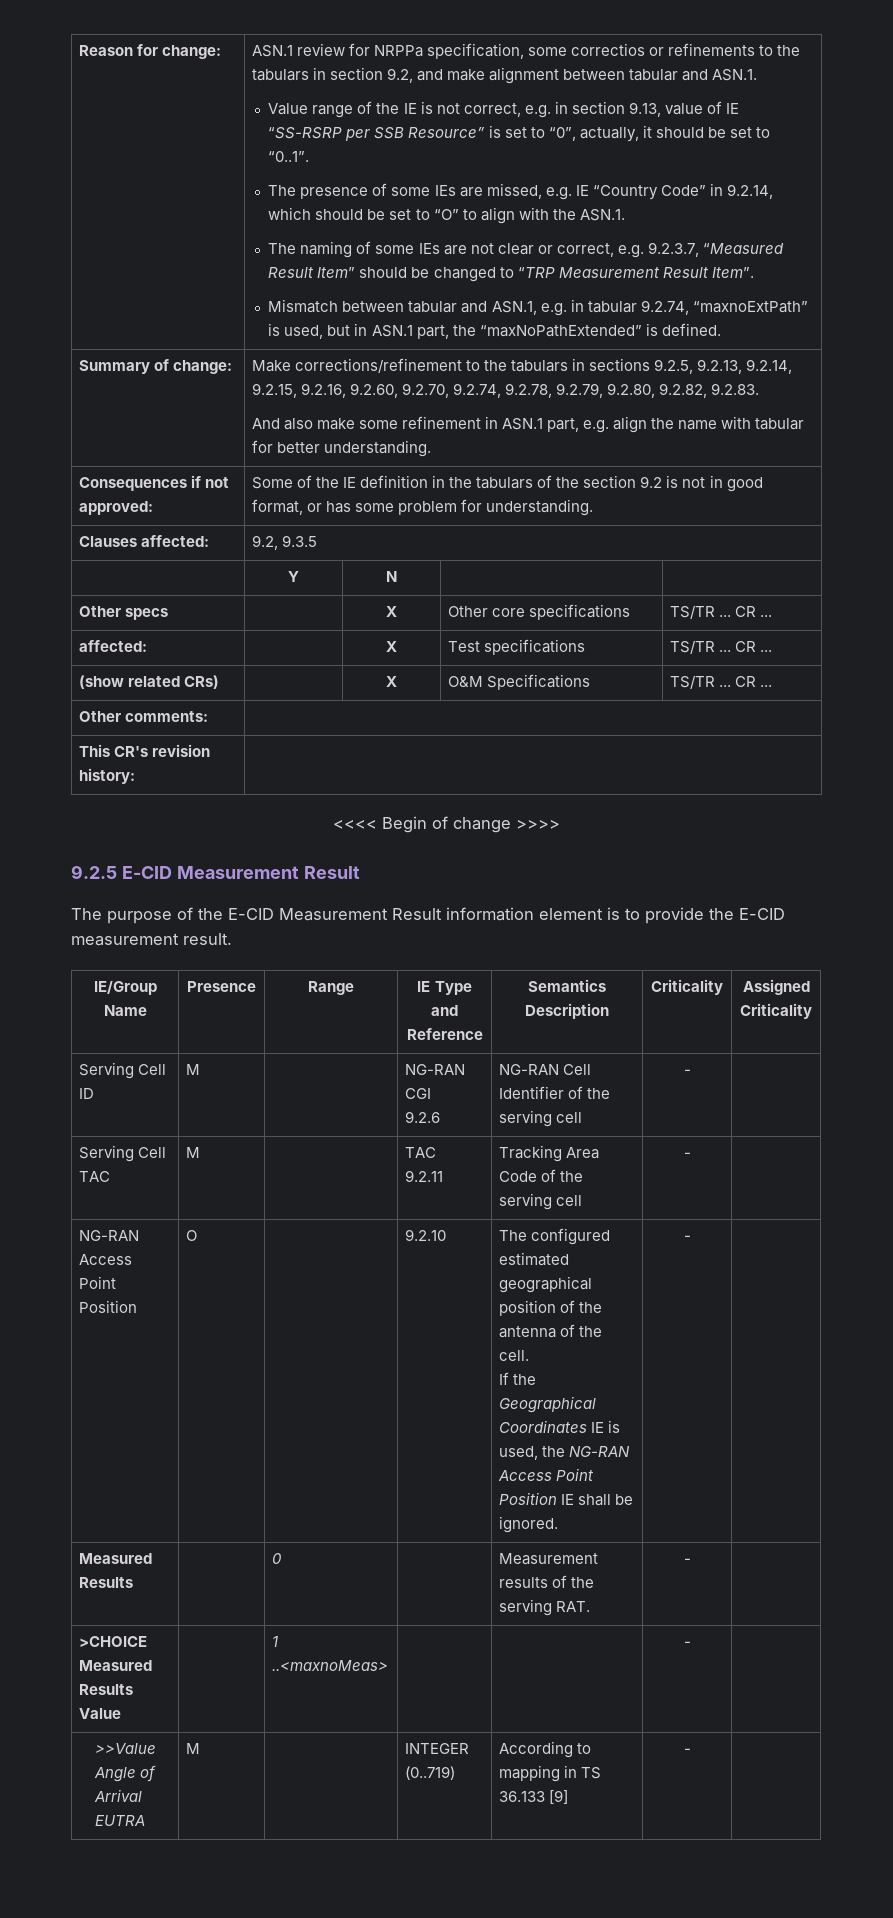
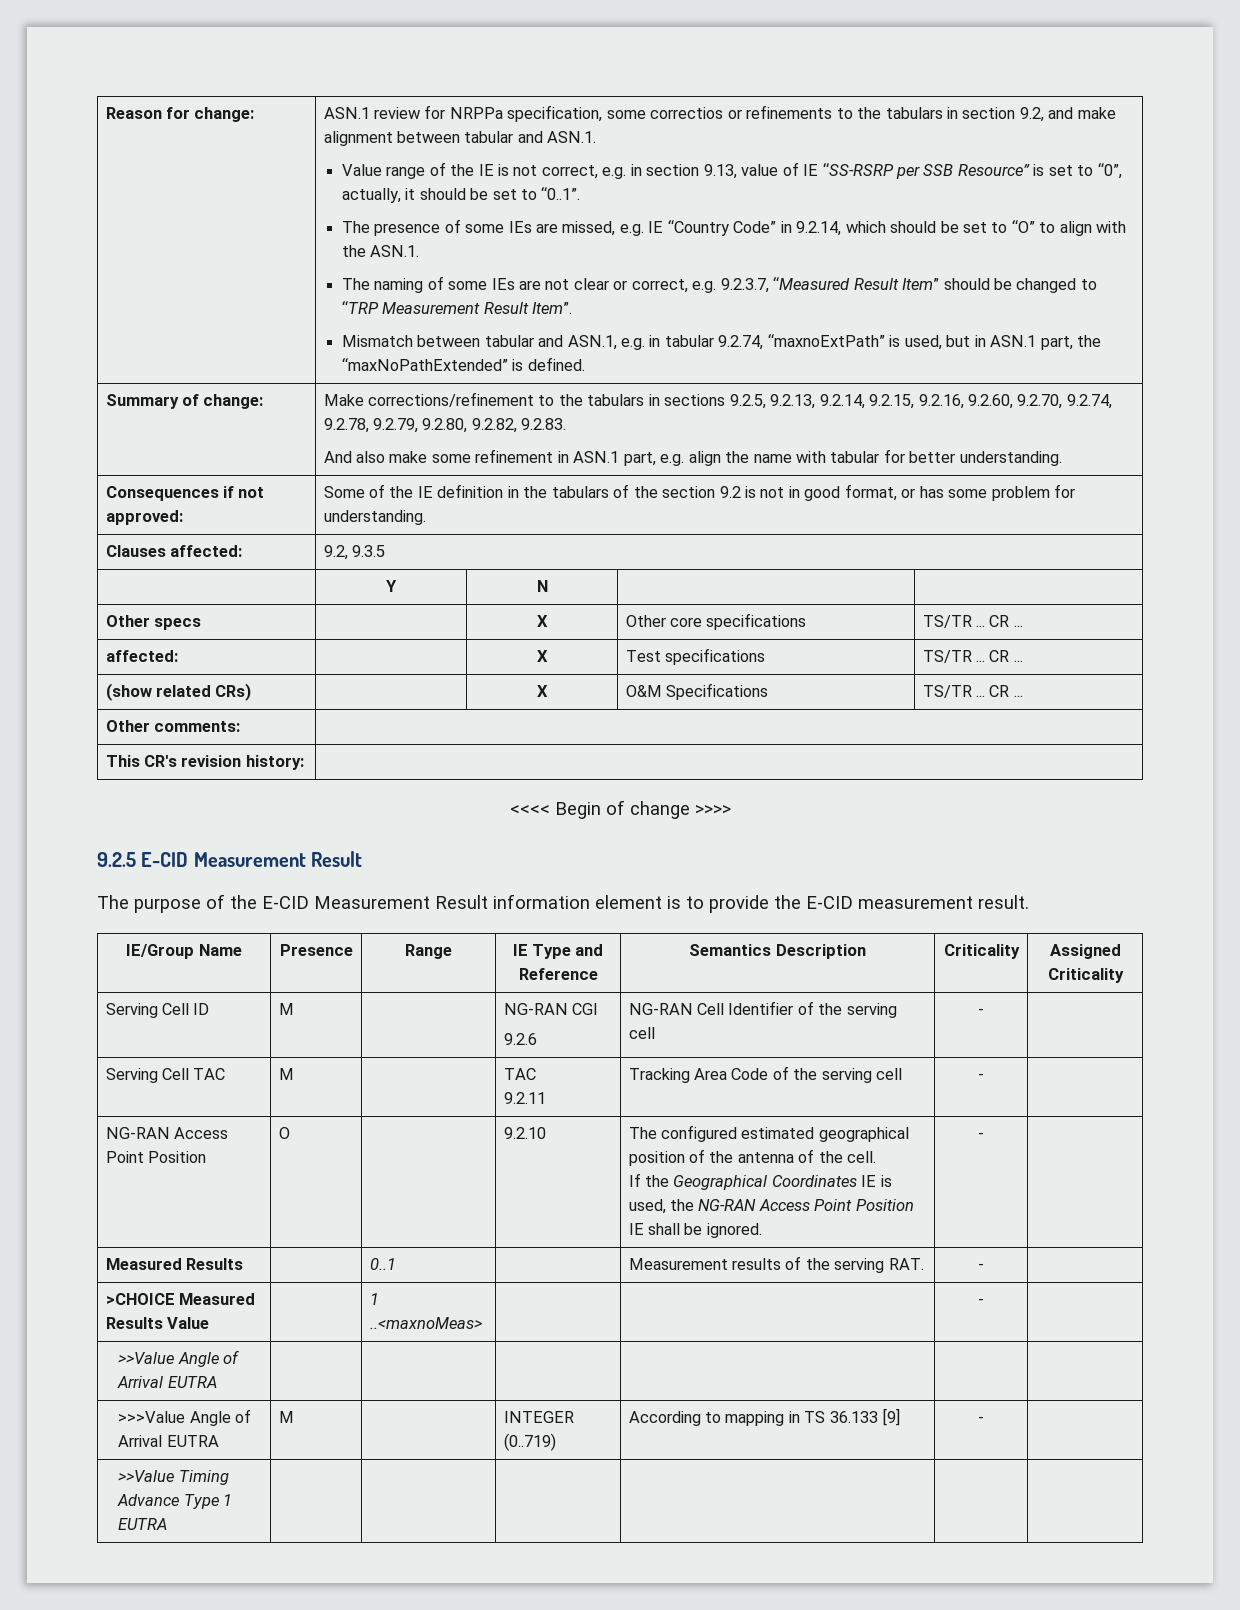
[271,1553,282,1564] 0 -> [369,1258,396,1270] 0..1
(145, 1820) none -> [118,1409,252,1426] [118,1435,219,1447] | | | | | // >>>Value Angle of Arrival EUTRA |
(691, 1751) none -> [118,1470,229,1485] [117,1494,233,1509] [118,1518,168,1530] // >>Value Timing Advance Type 1 EUTRA | | | | | |

